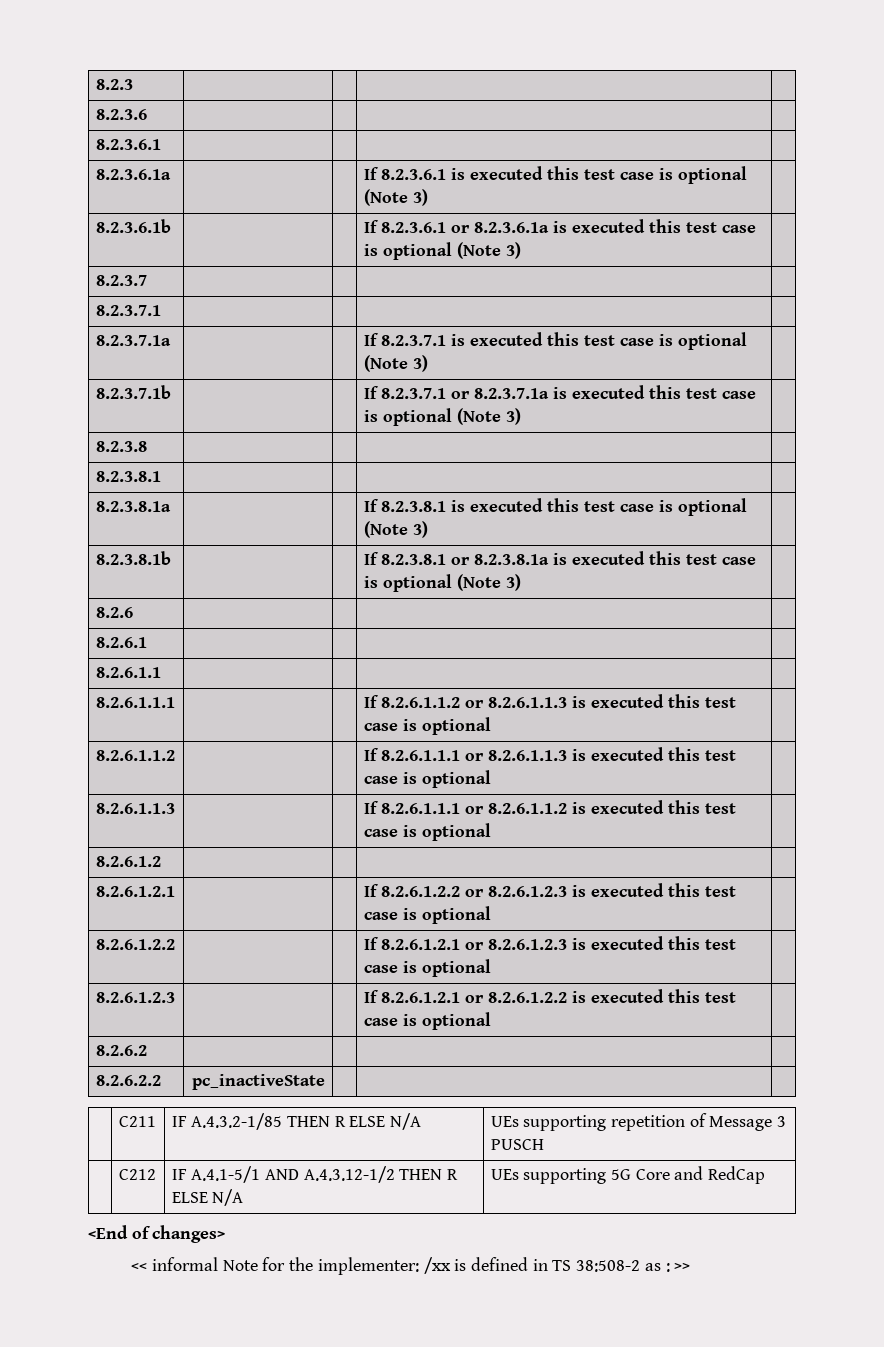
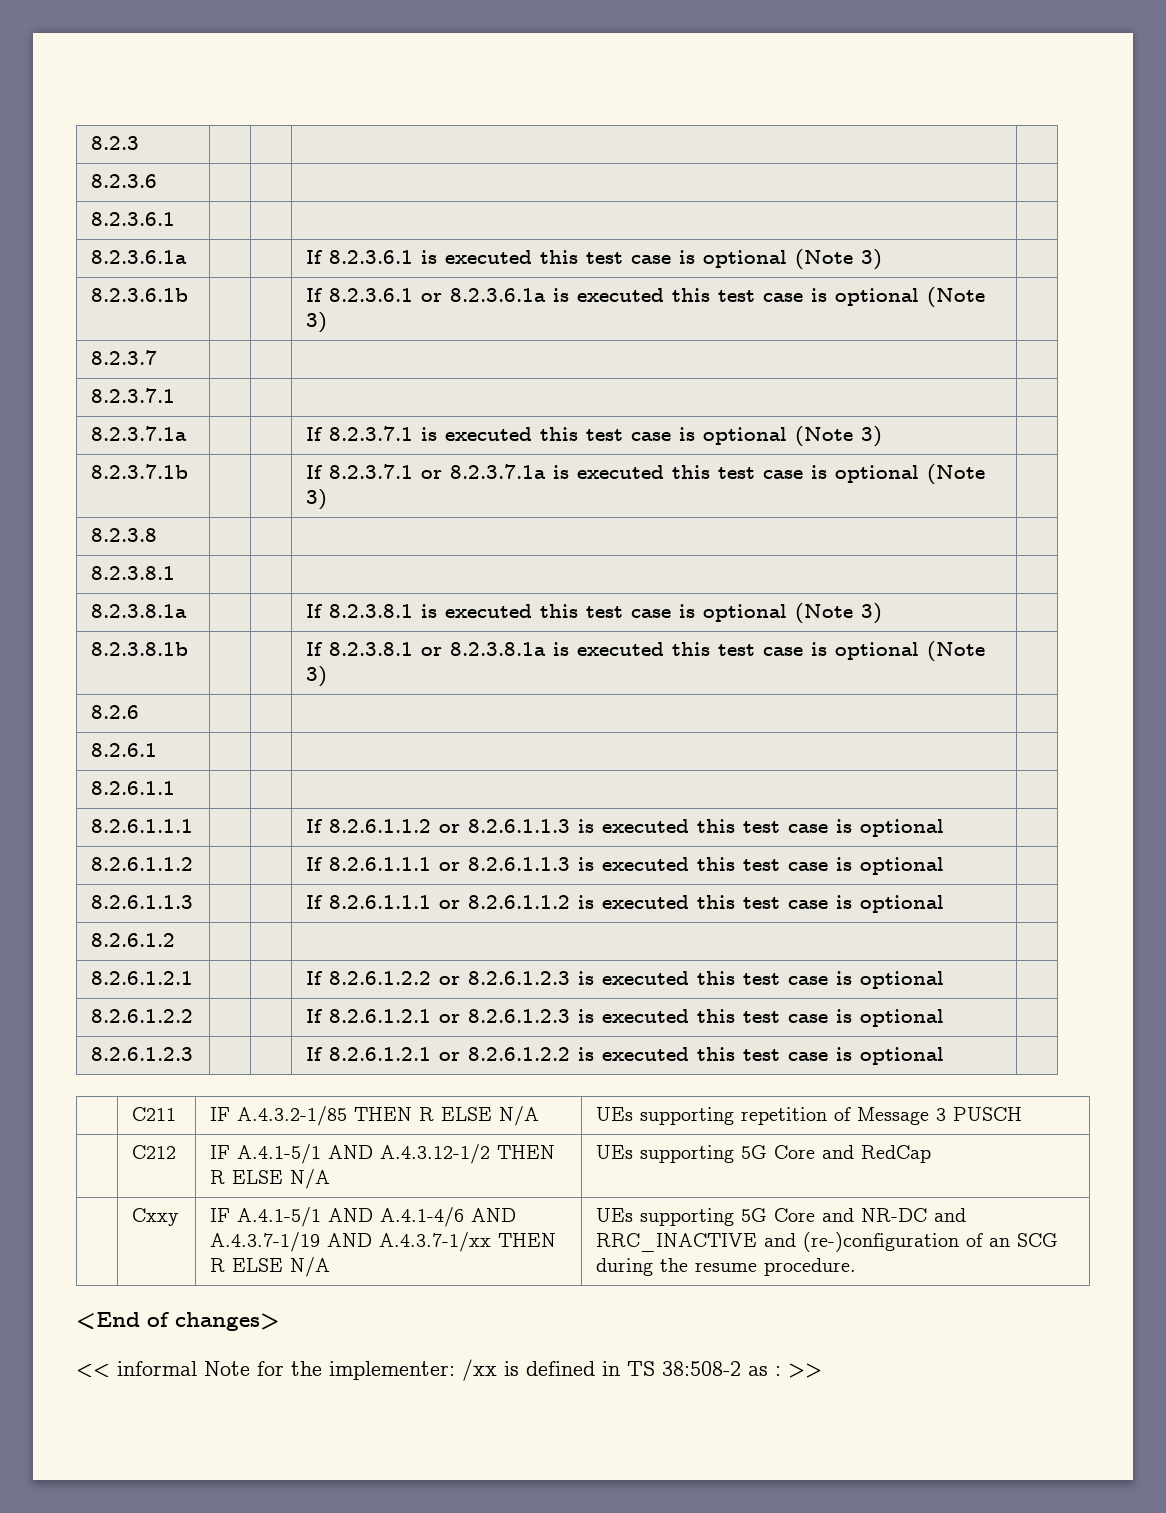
[95,1045,147,1056] [95,1075,161,1086] [191,1074,325,1090] // 8.2.6.2 | | | | // 8.2.6.2.2 | pc_inactiveState | | | -> (945, 1056) none
(766, 1175) none -> [132,1208,180,1226] [210,1207,517,1227] [210,1232,557,1252] [210,1257,331,1277] [596,1208,967,1226] [596,1232,1059,1252] [596,1258,857,1276] // | Cxxy | IF A.4.1-5/1 AND A.4.1-4/6 AND A.4.3.7-1/19 AND A.4.3.7-1/xx THEN R ELSE N/A | UEs supporting 5G Core and NR-DC and RRC_INACTIVE and (re-)configuration of an SCG during the resume procedure.

